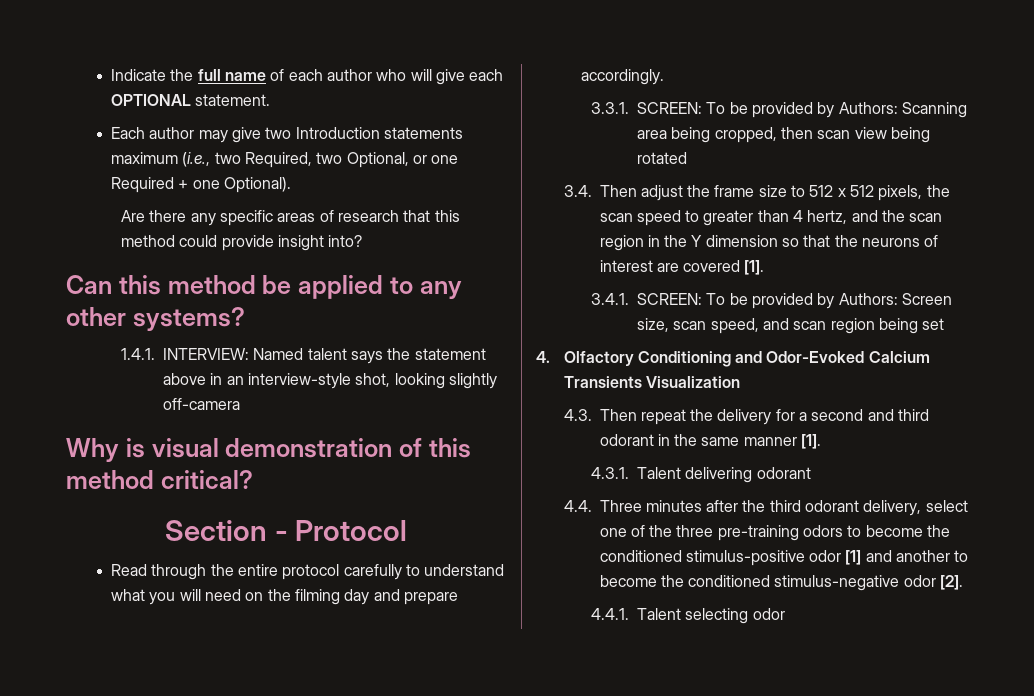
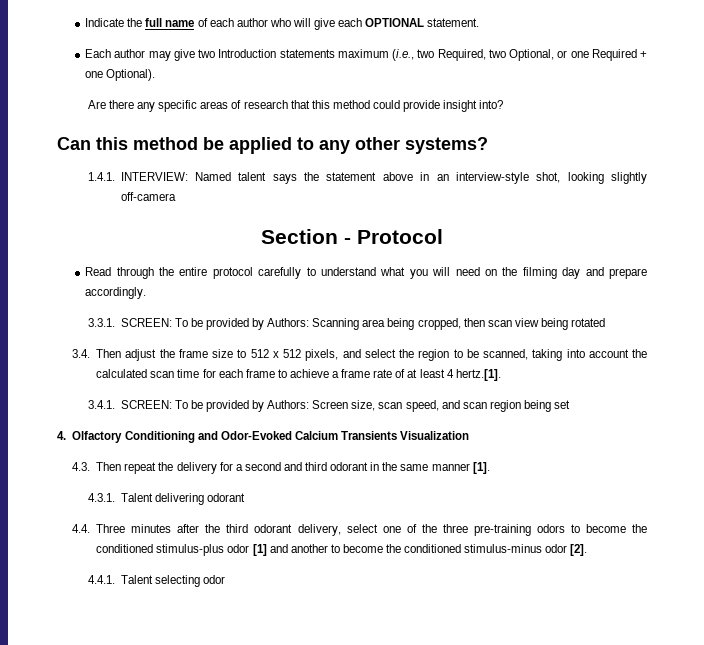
[66,438,471,462] [66,470,253,489] // Why is visual demonstration of this method critical? -> (176, 196) none
[926,185,950,197] [599,210,943,226] [599,235,939,251] [599,260,765,275] the scan speed to greater than 4 hertz, and the scan region in the Y dimension so that the neurons of interest are covered [1]. -> [342,349,647,361] [96,369,501,381] and select the region to be scanned, taking into account the calculated scan time for each frame to achieve a frame rate of at least 4 hertz.[1].
[685,550,805,566] stimulus-positive -> [156,544,225,556] stimulus-plus
[774,575,900,591] stimulus-negative -> [464,544,543,553] stimulus-minus

